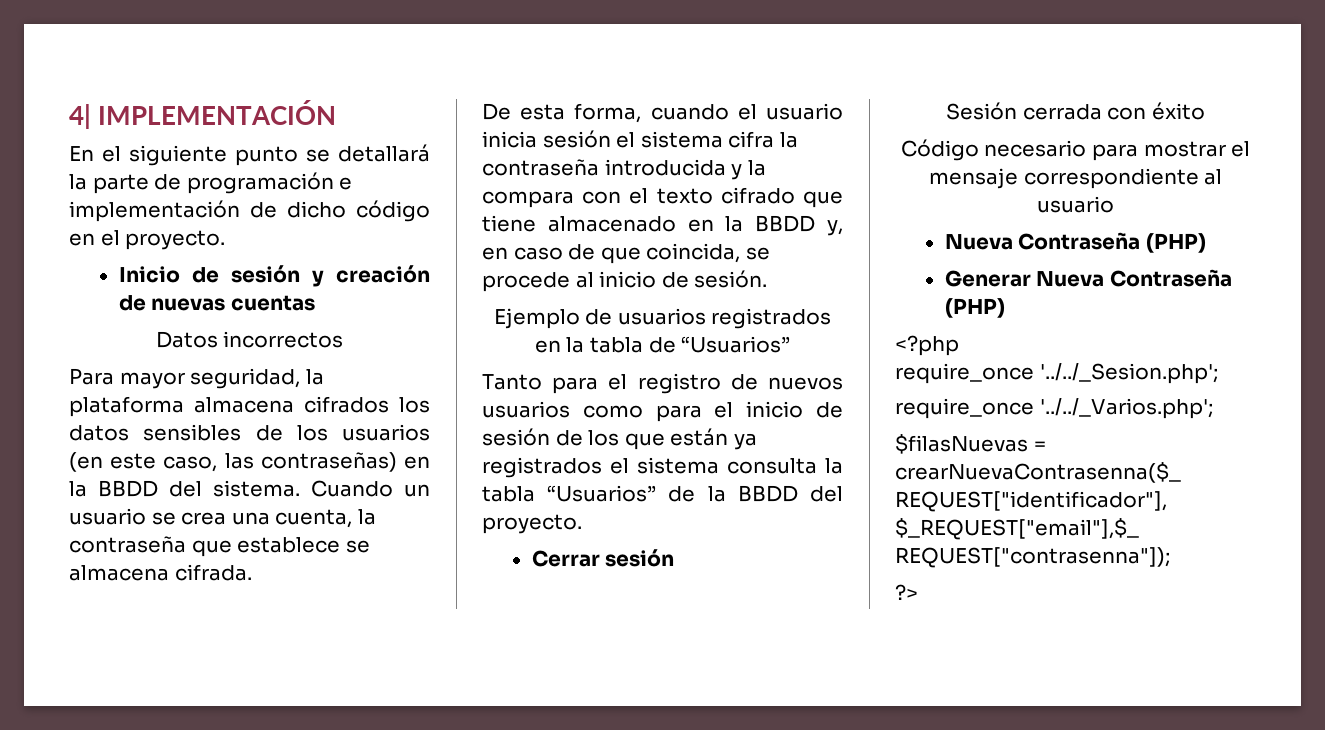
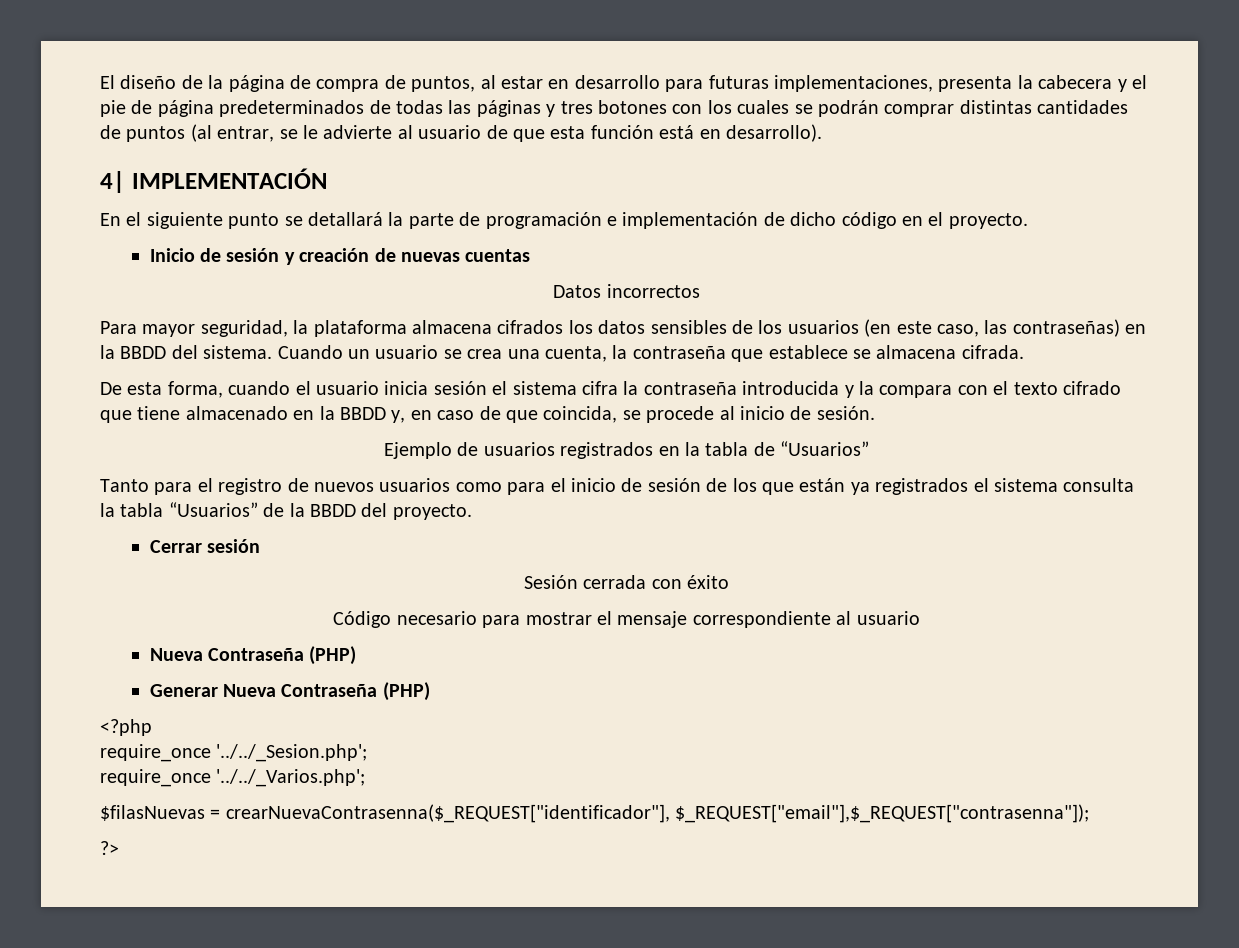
(69, 116) none -> [100,75,1147,92] [100,100,1129,117] [100,124,822,142] El diseño de la página de compra de puntos, al estar en desarrollo para futuras implementaciones, presenta la cabecera y el pie de página predeterminados de todas las páginas y tres botones con los cuales se podrán comprar distintas cantidades de puntos (al entrar, se le advierte al usuario de que esta función está en desarrollo). //

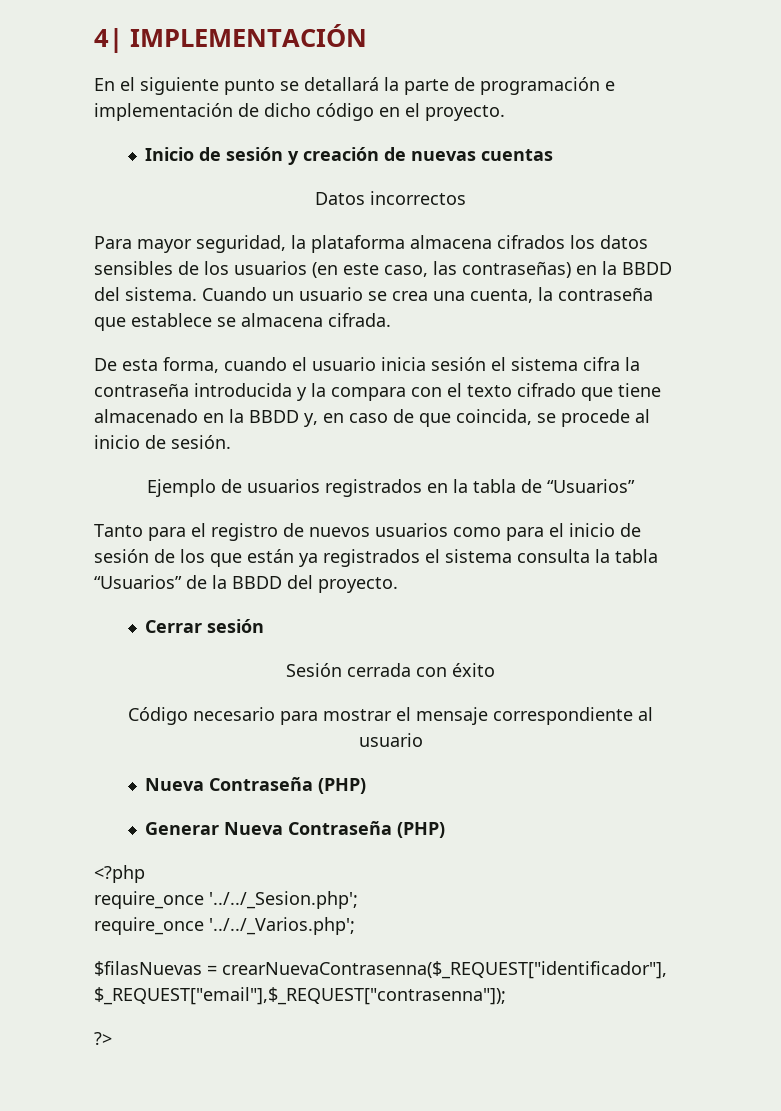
[100,75,1147,92] [100,100,1129,117] [100,124,822,142] El diseño de la página de compra de puntos, al estar en desarrollo para futuras implementaciones, presenta la cabecera y el pie de página predeterminados de todas las páginas y tres botones con los cuales se podrán comprar distintas cantidades de puntos (al entrar, se le advierte al usuario de que esta función está en desarrollo). // -> (94, 40) none

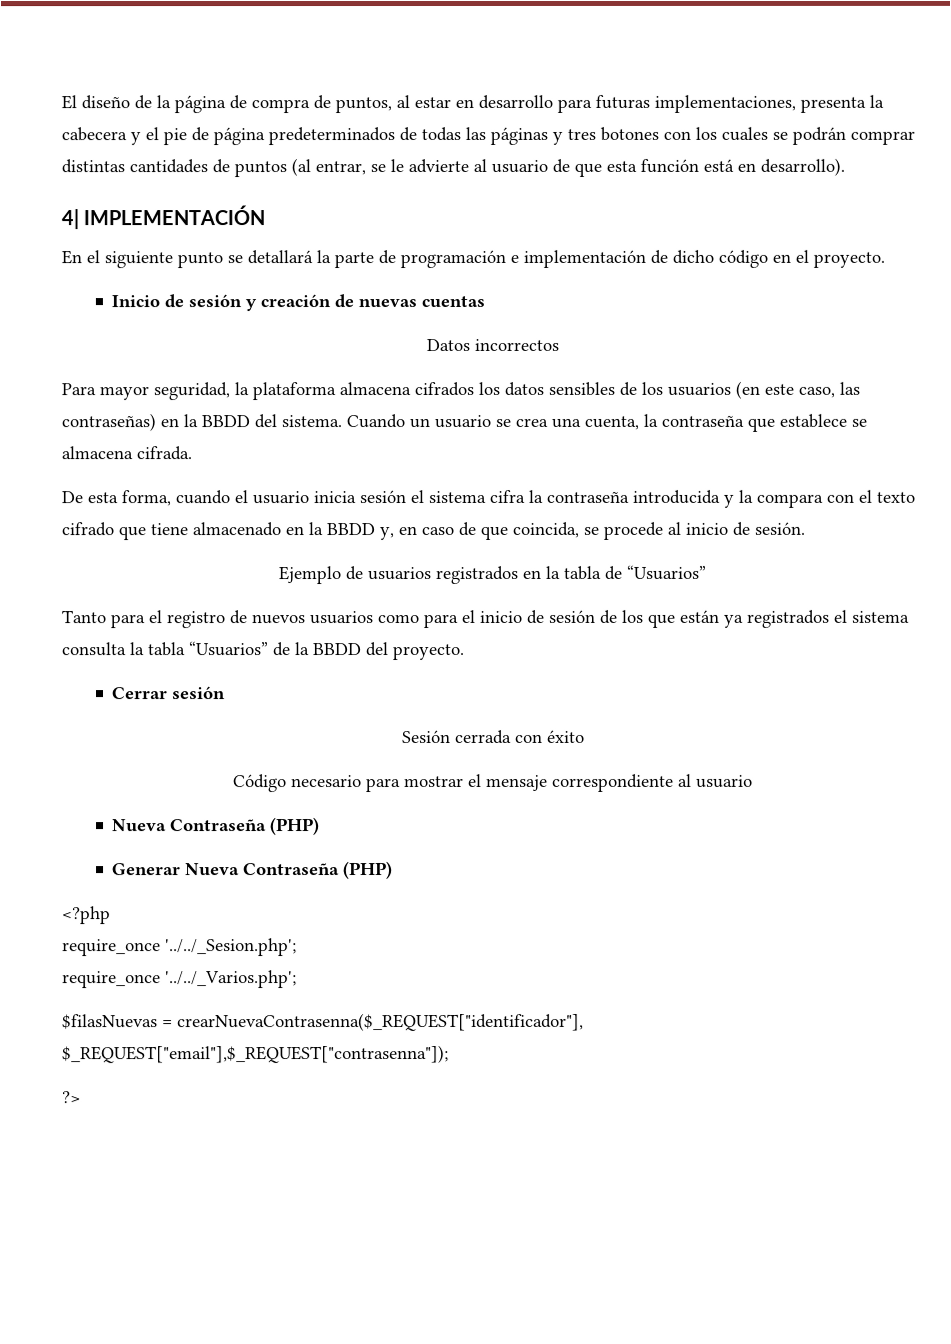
(94, 40) none -> [61,94,884,114] [61,126,915,146] [61,157,845,178] El diseño de la página de compra de puntos, al estar en desarrollo para futuras implementaciones, presenta la cabecera y el pie de página predeterminados de todas las páginas y tres botones con los cuales se podrán comprar distintas cantidades de puntos (al entrar, se le advierte al usuario de que esta función está en desarrollo). //

